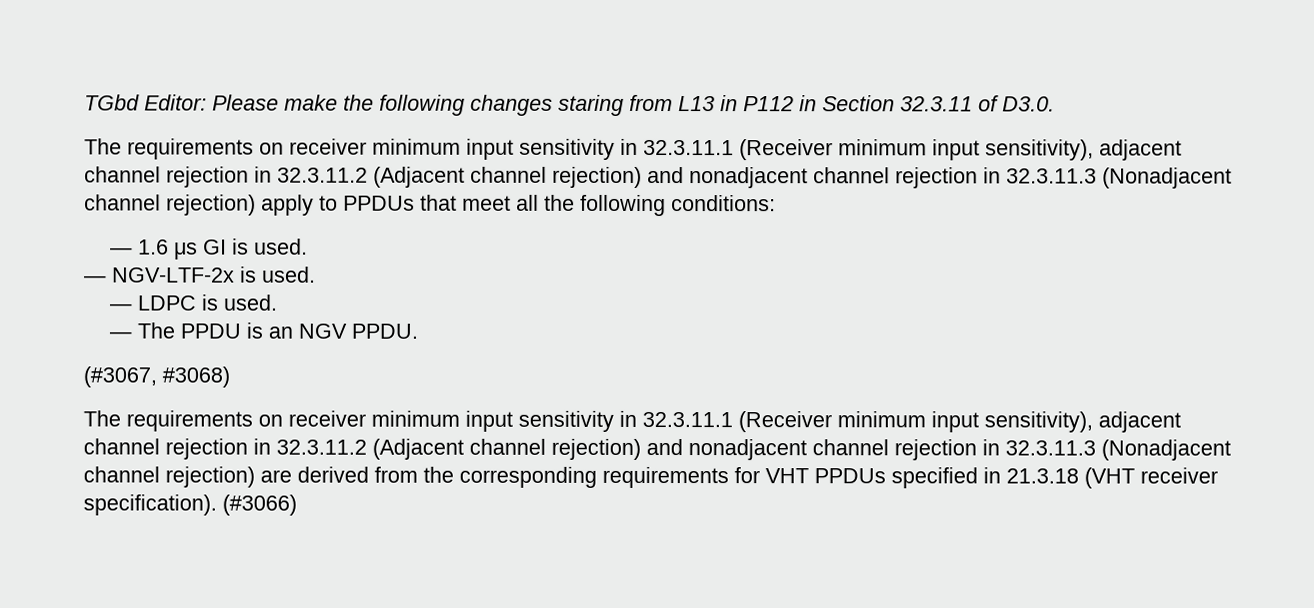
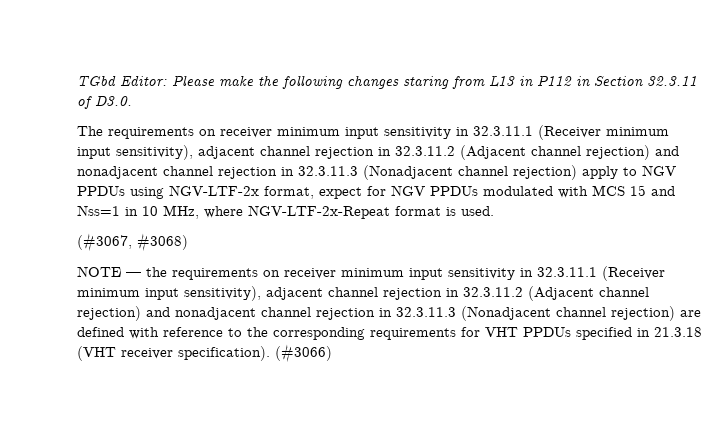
[343,194,776,217] [109,238,308,260] [84,266,316,283] [108,294,278,311] [108,322,418,339] PPDUs that meet all the following conditions: // — 1.6 μs GI is used. // — NGV-LTF-2x is used. // — LDPC is used. // — The PPDU is an NGV PPDU. -> [642,165,676,176] [77,185,675,199] [77,205,494,219] NGV PPDUs using NGV-LTF-2x format, expect for NGV PPDUs modulated with MCS 15 and Nss=1 in 10 MHz, where NGV-LTF-2x-Repeat format is used.
[83,410,121,427] The -> [77,266,167,277] NOTE — the
[297,466,418,483] derived from -> [77,327,242,339] defined with reference to

